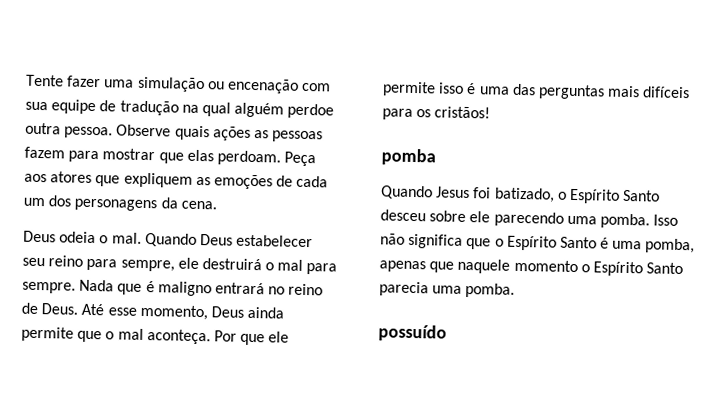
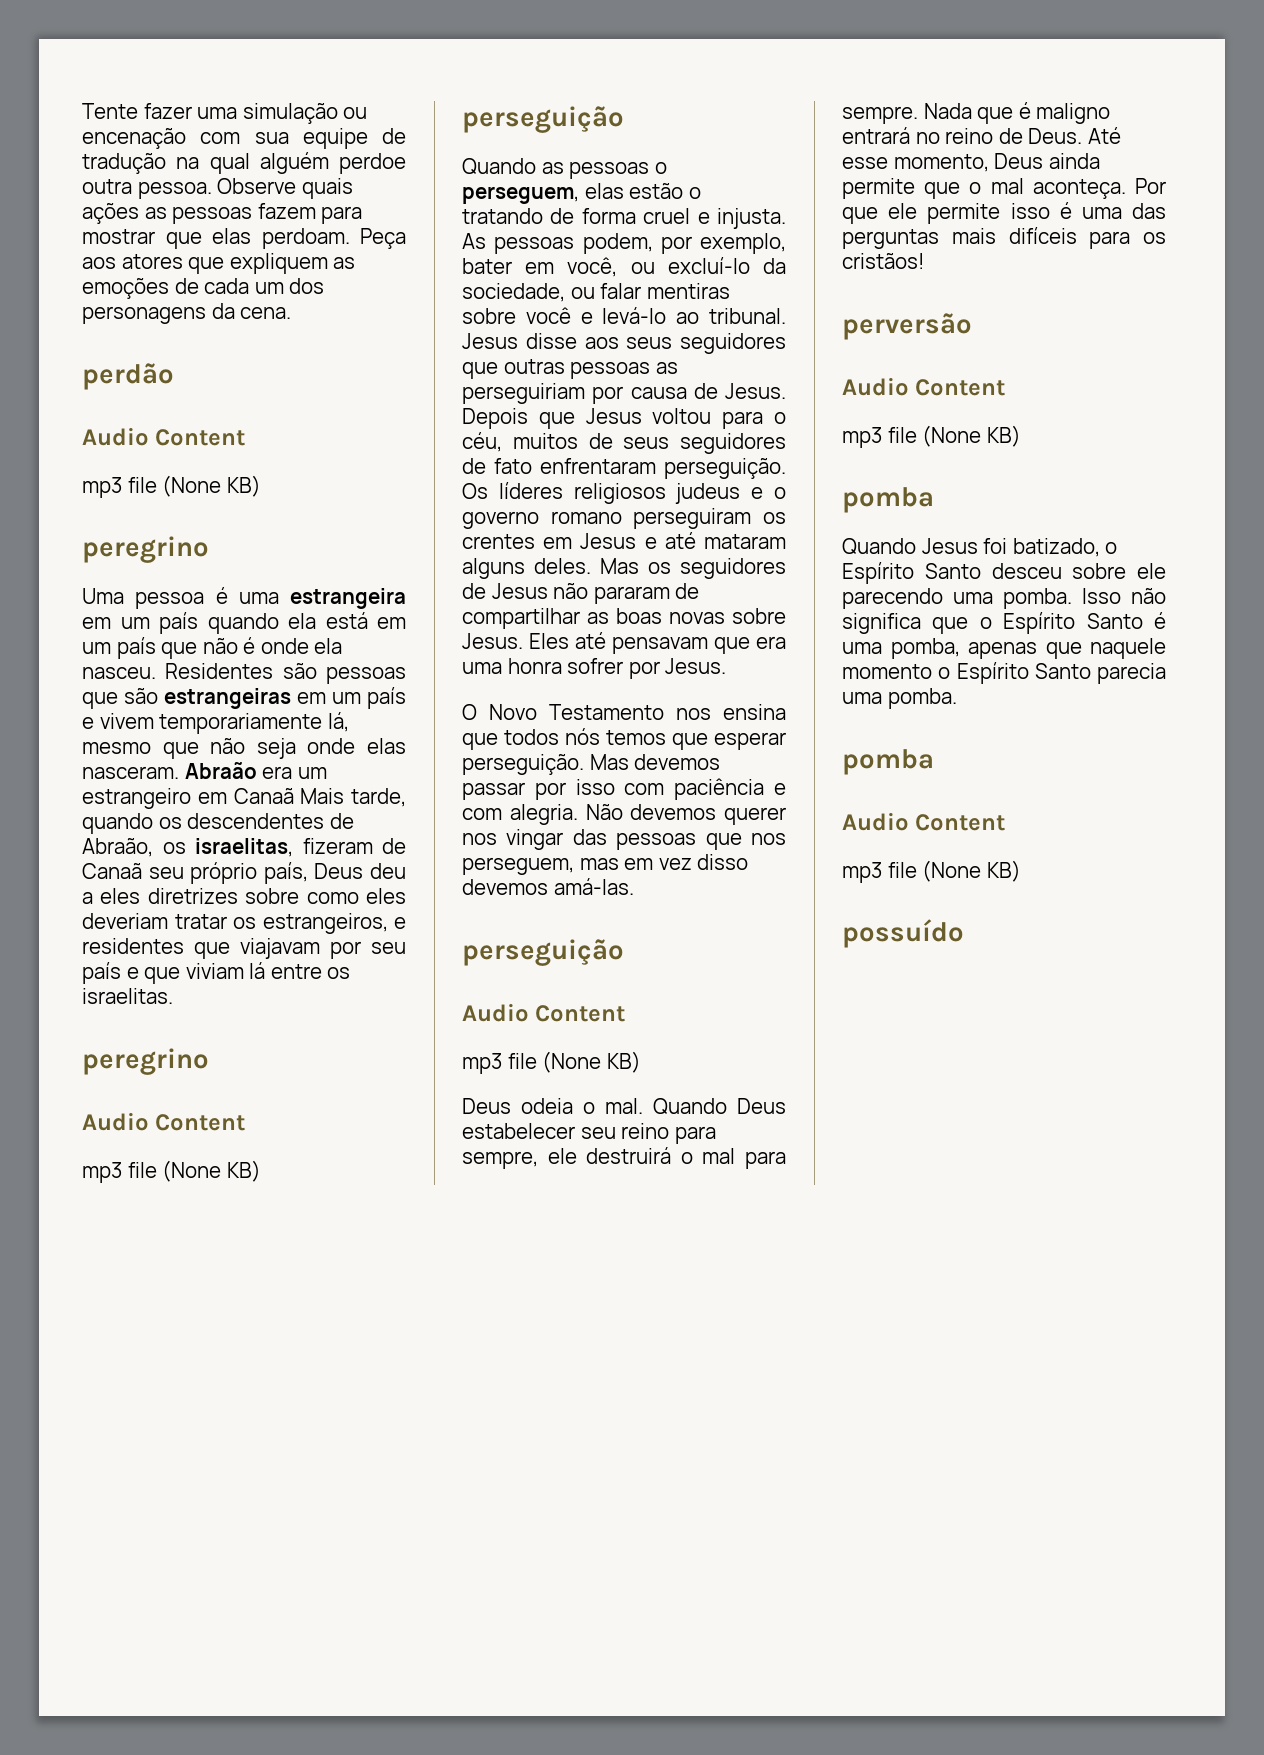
(217, 205) none -> [82,363,174,390] [82,427,246,446] [82,475,261,498] [82,536,209,563] [82,587,406,609] [82,612,406,634] [82,637,343,659] [82,663,406,684] [82,687,406,709] [82,712,349,734] [82,738,407,759] [82,762,327,779] [82,788,406,809] [82,813,354,834] [82,838,406,857] [82,862,407,884] [82,888,407,904] [82,913,406,934] [82,938,406,959] [82,962,351,984] [82,988,173,1004] [82,1048,209,1075] [82,1112,246,1131] [82,1160,261,1183] [462,106,624,133] [462,158,667,179] [462,183,701,204] [462,208,786,229] [462,233,786,254] [462,257,786,277] [462,283,730,302] [462,307,786,324] [462,333,786,354] [462,359,678,379] [462,383,786,404] [462,408,786,429] [462,432,786,454] [462,458,786,479] [462,482,786,504] [462,508,786,529] [462,532,786,549] [462,558,786,579] [462,583,700,604] [462,608,786,629] [462,632,786,654] [462,658,727,679] [462,704,786,720] [462,728,786,750] [462,754,721,775] [462,778,786,800] [462,804,786,825] [462,829,786,850] [462,854,749,875] [462,878,634,895] [462,939,624,966] [462,1003,626,1022] [462,1051,641,1074] // perdão // Audio Content // mp3 file (None KB) // peregrino // Uma pessoa é uma estrangeira em um país quando ela está em um país que não é onde ela nasceu. Residentes são pessoas que são estrangeiras em um país e vivem temporariamente lá, mesmo que não seja onde elas nasceram. Abraão era um estrangeiro em Canaã Mais tarde, quando os descendentes de Abraão, os israelitas, fizeram de Canaã seu próprio país, Deus deu a eles diretrizes sobre como eles deveriam tratar os estrangeiros, e residentes que viajavam por seu país e que viviam lá entre os israelitas. // peregrino // Audio Content // mp3 file (None KB) // perseguição // Quando as pessoas o perseguem, elas estão o tratando de forma cruel e injusta. As pessoas podem, por exemplo, bater em você, ou excluí-lo da sociedade, ou falar mentiras sobre você e levá-lo ao tribunal. Jesus disse aos seus seguidores que outras pessoas as perseguiriam por causa de Jesus. Depois que Jesus voltou para o céu, muitos de seus seguidores de fato enfrentaram perseguição. Os líderes religiosos judeus e o governo romano perseguiram os crentes em Jesus e até mataram alguns deles. Mas os seguidores de Jesus não pararam de compartilhar as boas novas sobre Jesus. Eles até pensavam que era uma honra sofrer por Jesus. // O Novo Testamento nos ensina que todos nós temos que esperar perseguição. Mas devemos passar por isso com paciência e com alegria. Não devemos querer nos vingar das pessoas que nos perseguem, mas em vez disso devemos amá-las. // perseguição // Audio Content // mp3 file (None KB)
(491, 112) none -> [842,313,972,340] [842,377,1006,396] [842,425,1021,448] // perversão // Audio Content // mp3 file (None KB)
(516, 290) none -> [842,749,934,775] [842,812,1006,831] [842,860,1021,883] // pomba // Audio Content // mp3 file (None KB)

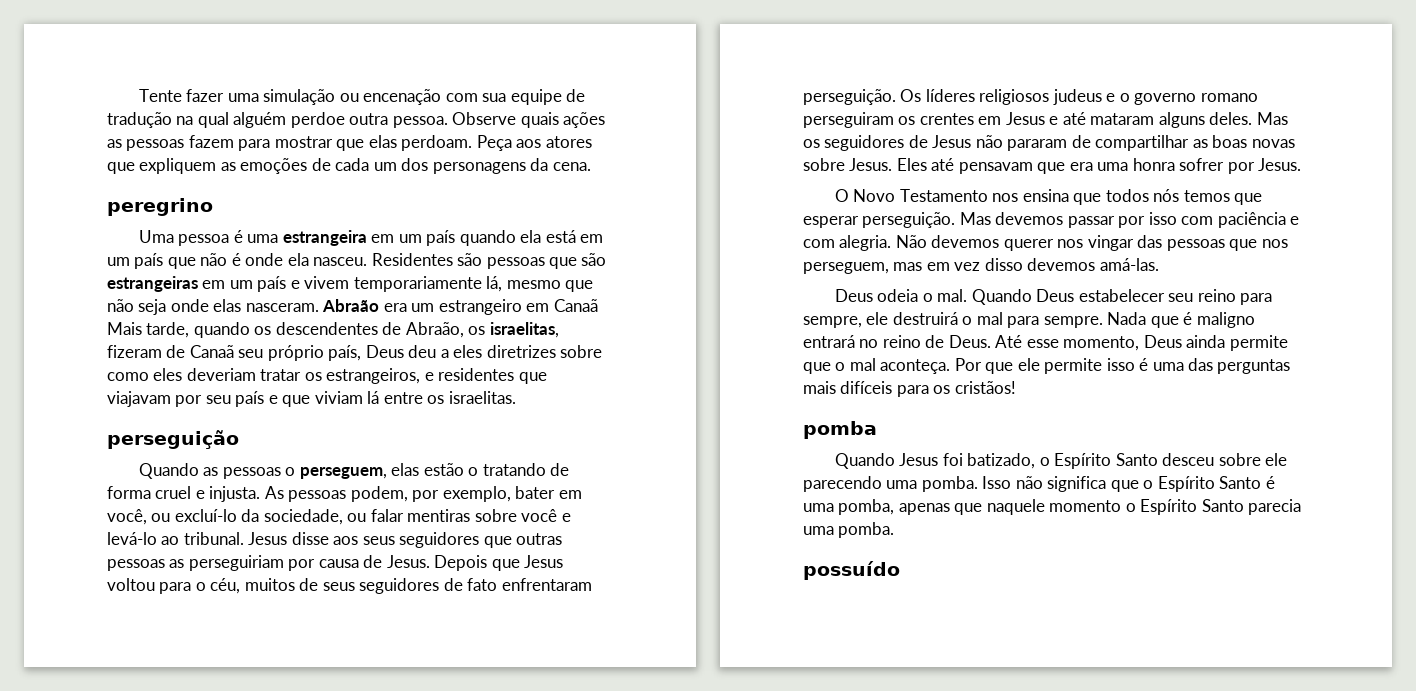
[82,363,174,390] [82,427,246,446] [82,475,261,498] // perdão // Audio Content // mp3 file (None KB) -> (591, 166) none
[82,1048,209,1075] [82,1112,246,1131] [82,1160,261,1183] // peregrino // Audio Content // mp3 file (None KB) -> (516, 397) none
[462,939,624,966] [462,1003,626,1022] [462,1051,641,1074] // perseguição // Audio Content // mp3 file (None KB) -> (1159, 264) none
[842,313,972,340] [842,377,1006,396] [842,425,1021,448] // perversão // Audio Content // mp3 file (None KB) -> (1016, 387) none
[842,749,934,775] [842,812,1006,831] [842,860,1021,883] // pomba // Audio Content // mp3 file (None KB) -> (895, 530) none

